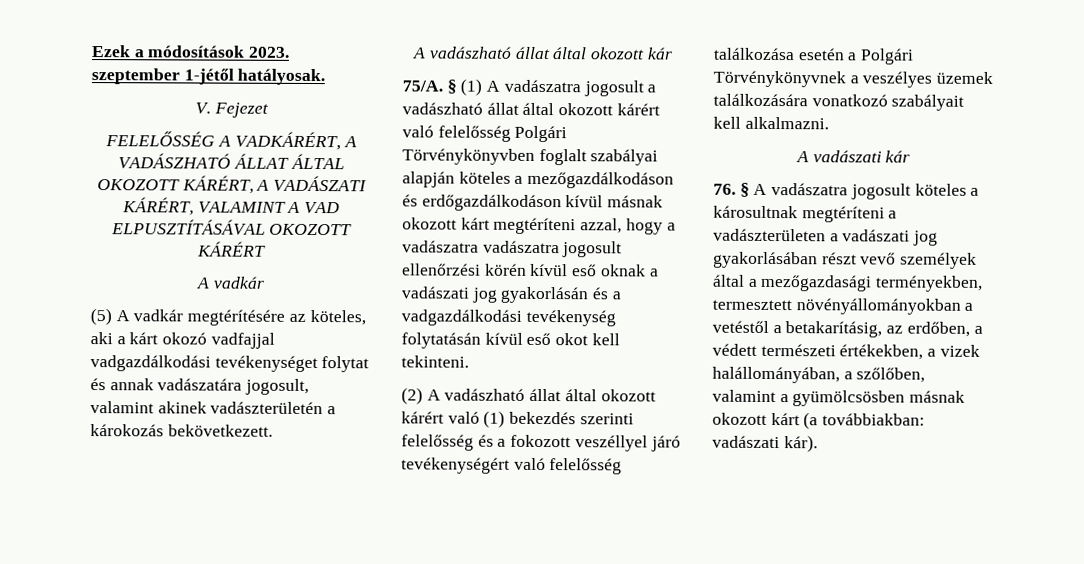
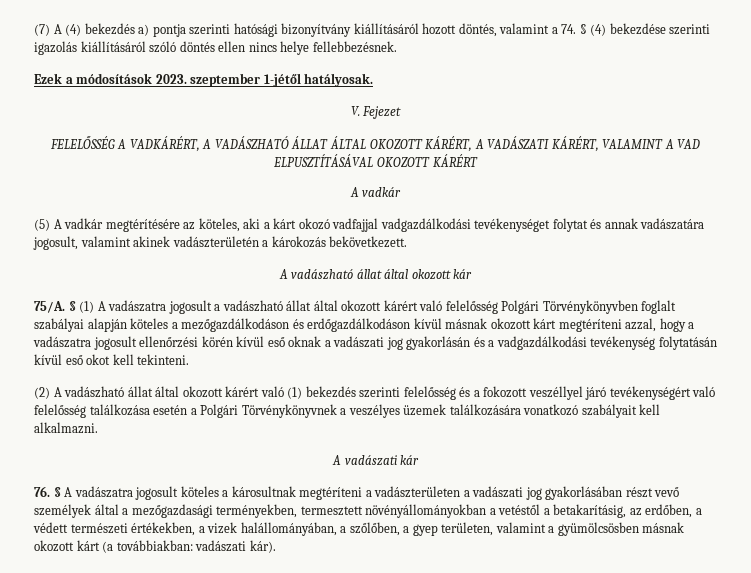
(91, 51) none -> [34,23,711,37] [34,41,397,55] (7) A (4) bekezdés a) pontja szerinti hatósági bizonyítvány kiállításáról hozott döntés, valamint a 74. § (4) bekezdése szerinti igazolás kiállításáról szóló döntés ellen nincs helye fellebbezésnek. //
[482,240,560,254] vadászatra -> (91, 342) none
(926, 375) none -> [403,522,494,536] a gyep területen,

